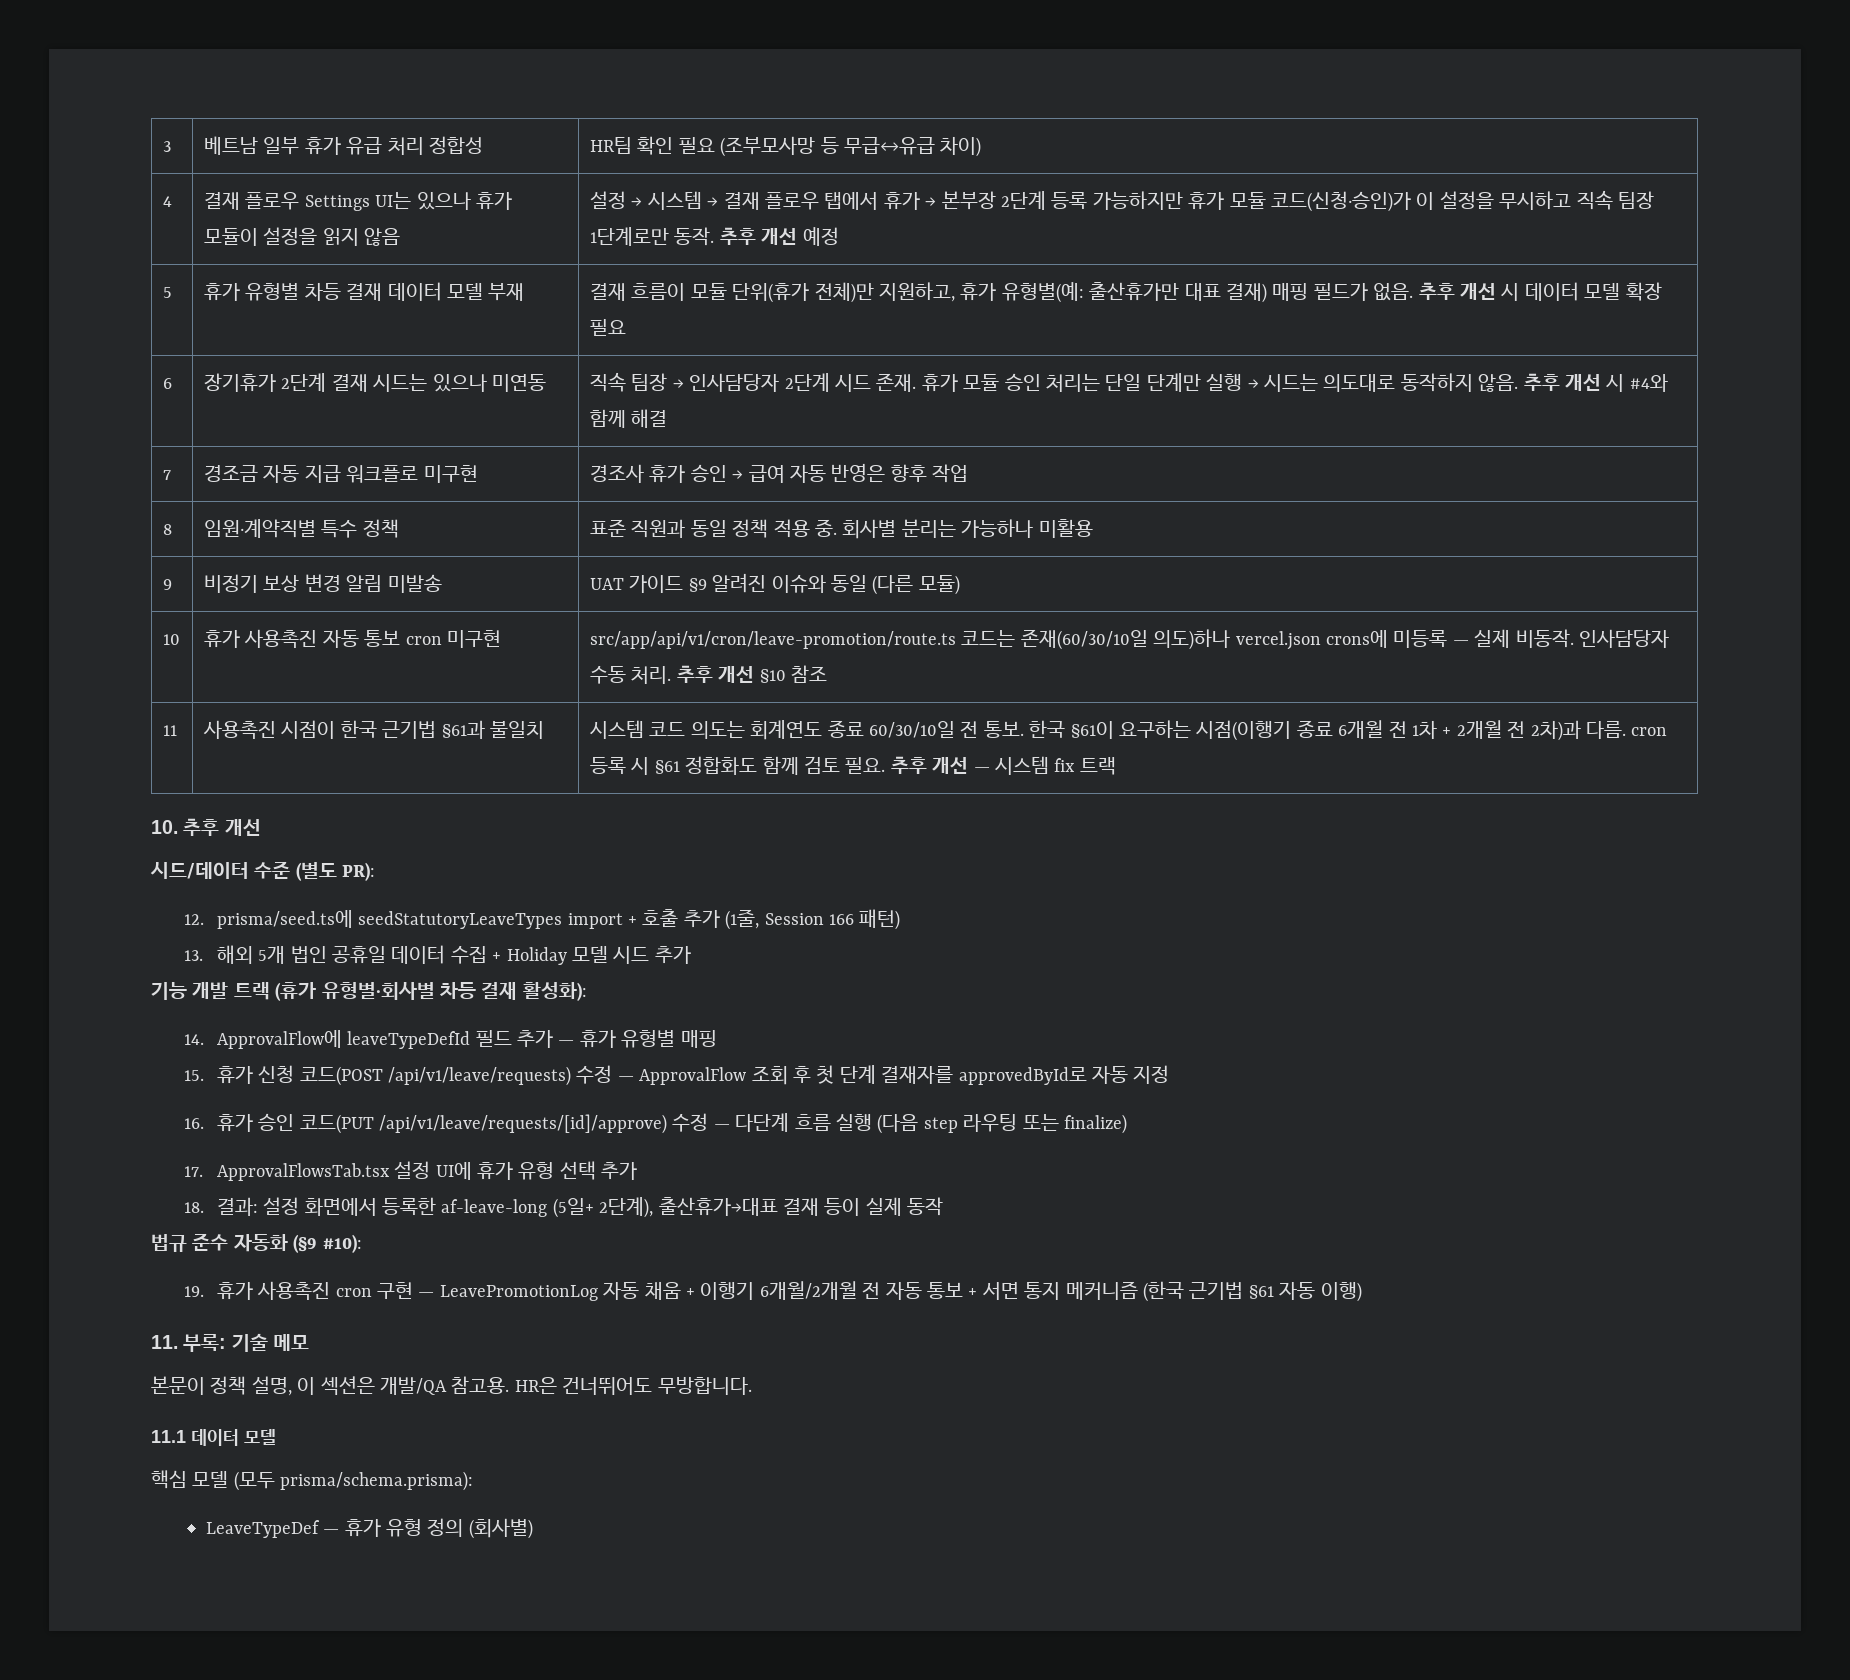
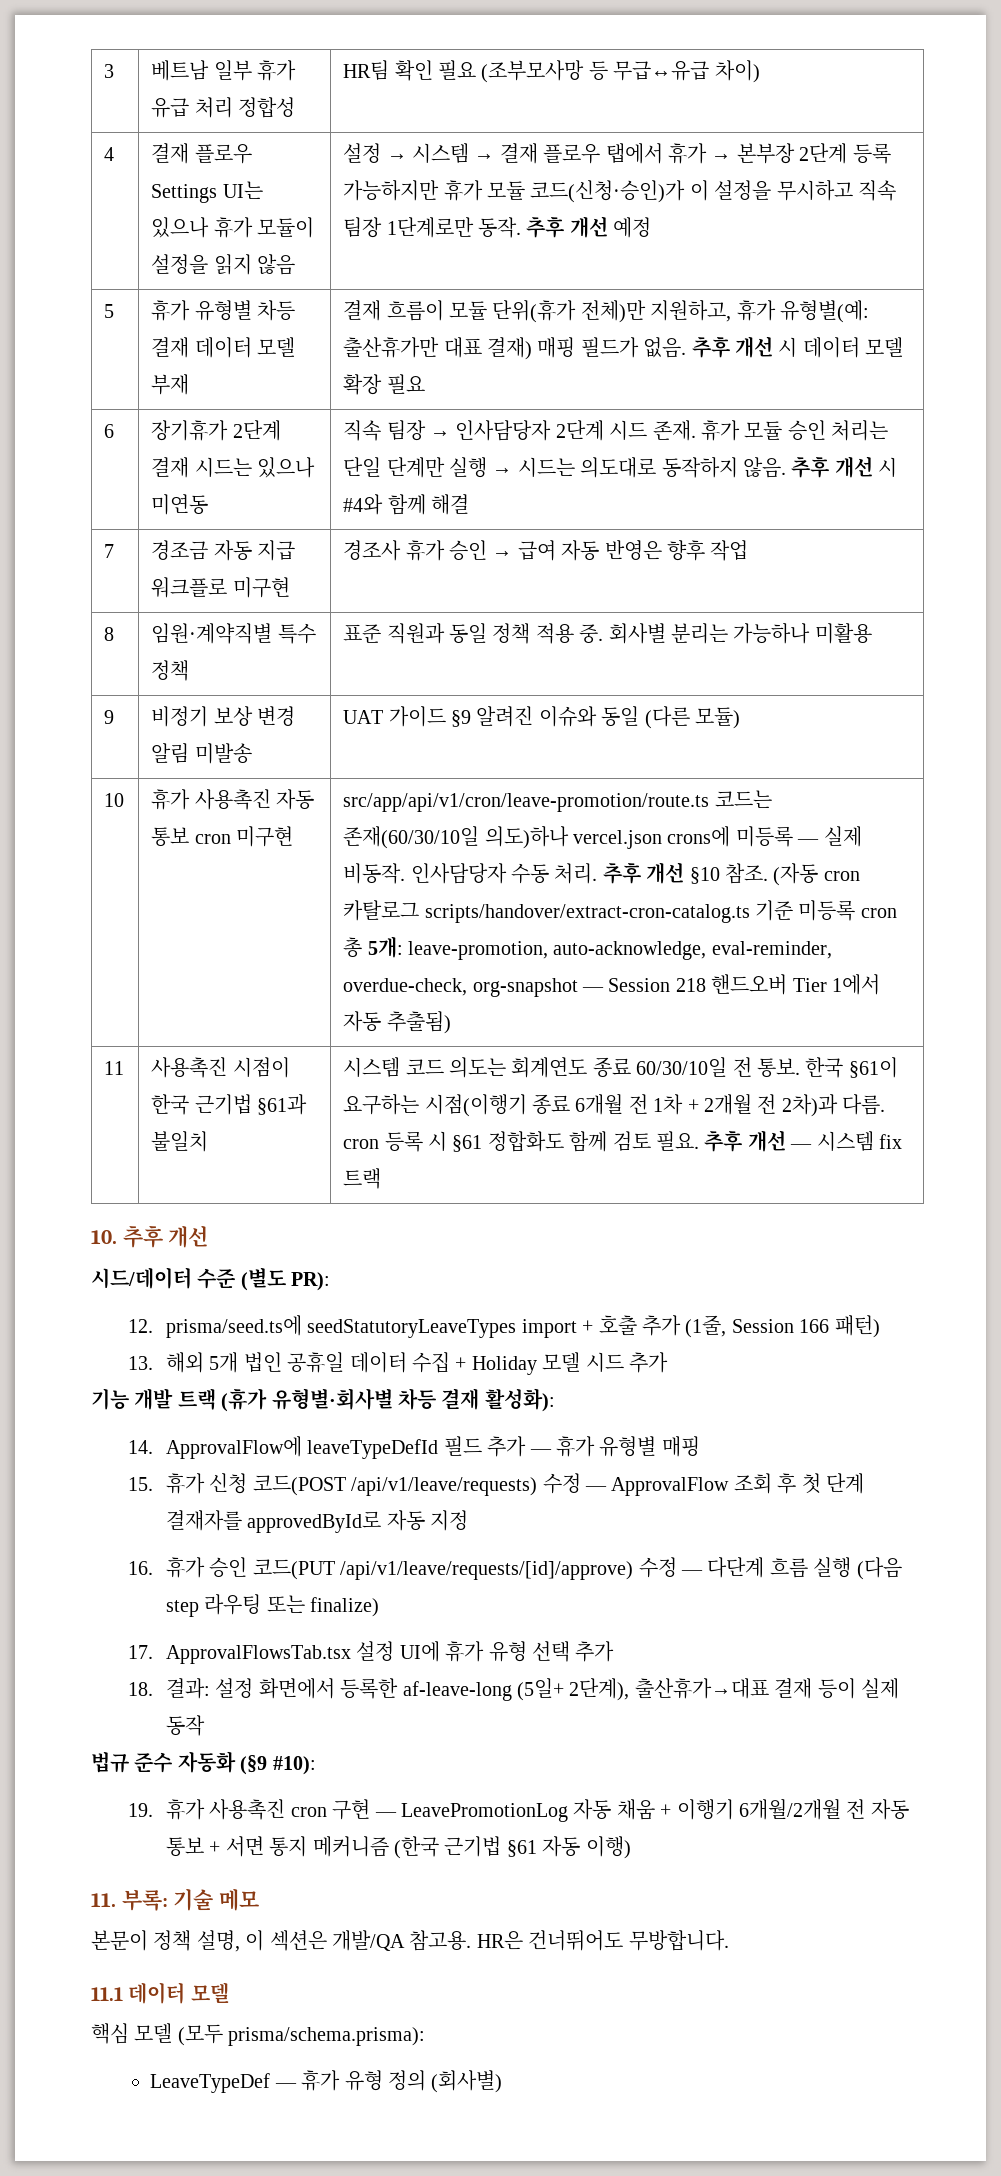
[790,665,827,683] 참조 -> [724,863,860,886] [343,900,897,923] [343,936,832,960] [343,974,880,997] [343,1011,451,1034] 참조. (자동 cron 카탈로그 scripts/handover/extract-cron-catalog.ts 기준 미등록 cron 총 5개: leave-promotion, auto-acknowledge, eval-reminder, overdue-check, org-snapshot — Session 218 핸드오버 Tier 1에서 자동 추출됨)

